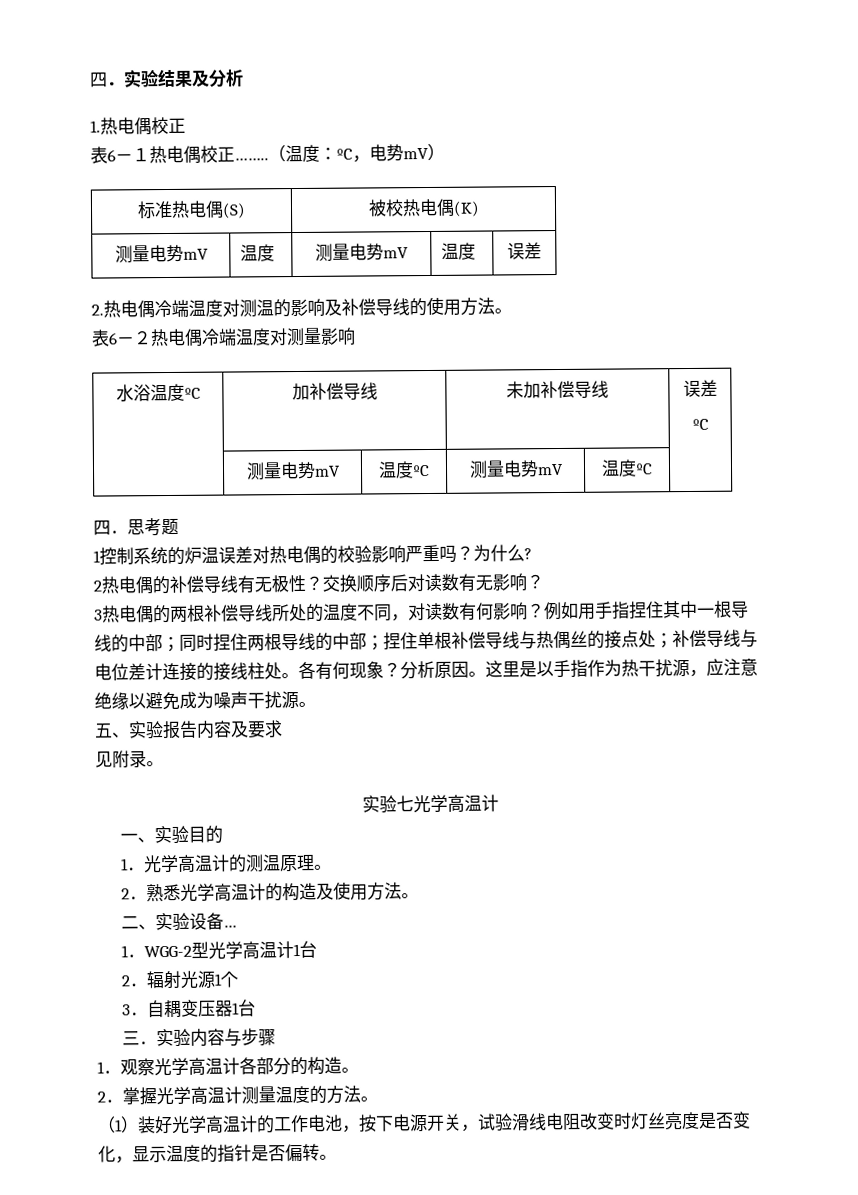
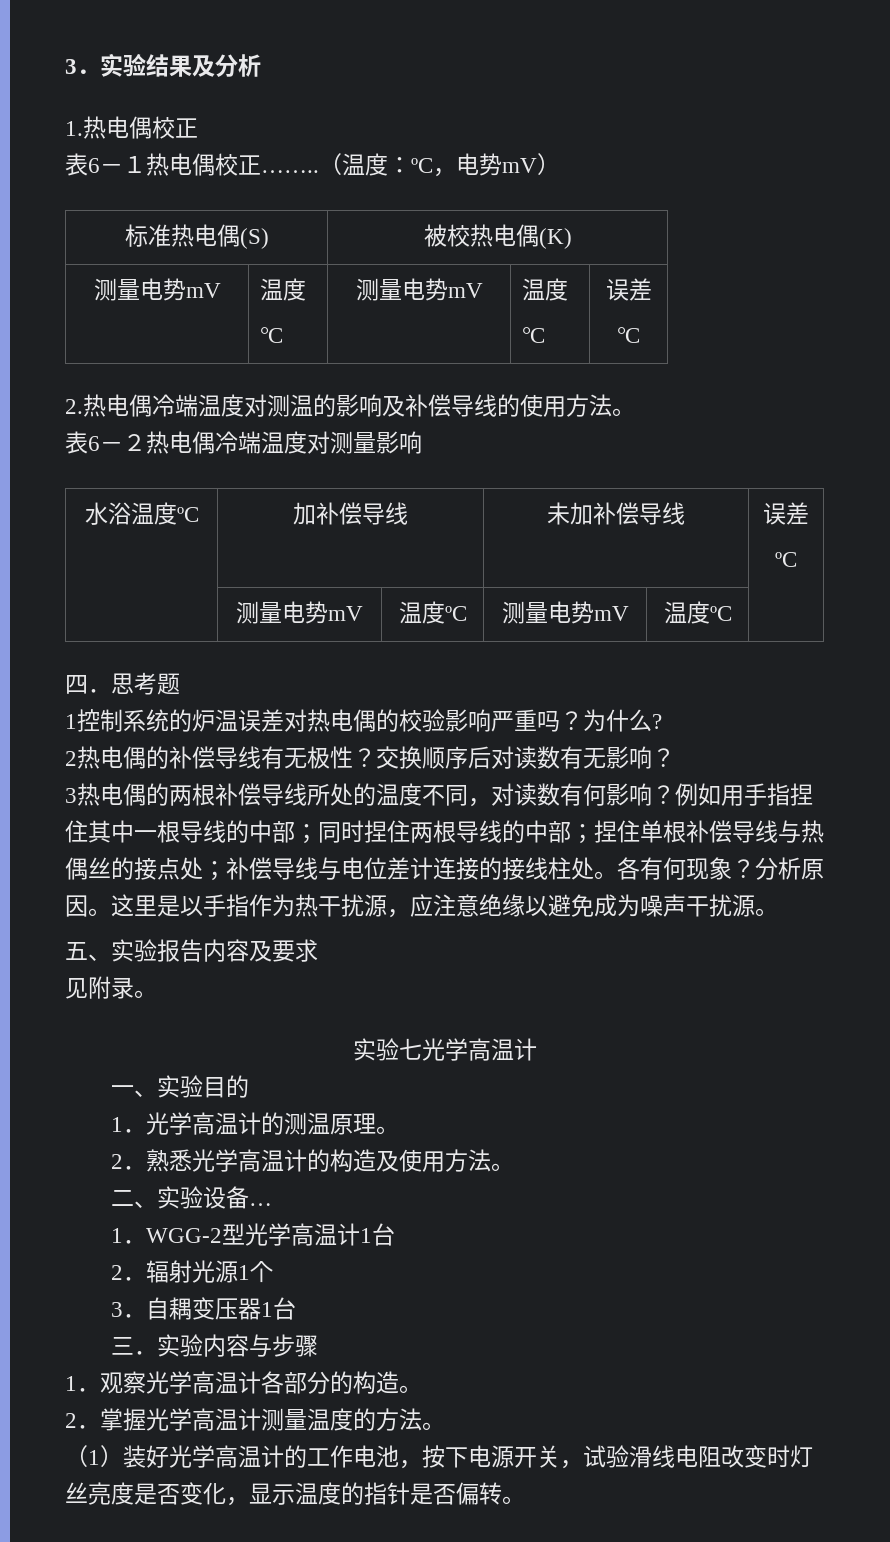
[89,72,108,88] 四 -> [65,59,77,74] 3
[315,243,409,262] [440,242,476,260] [507,242,542,260] | 测量电势mV | 温度 | 误差 -> [259,327,283,343] [355,278,483,301] [521,278,568,301] [521,327,545,343] [605,278,652,301] [617,327,640,343] // ℃ | 测量电势mV | 温度 // ℃ | 误差 // ℃

